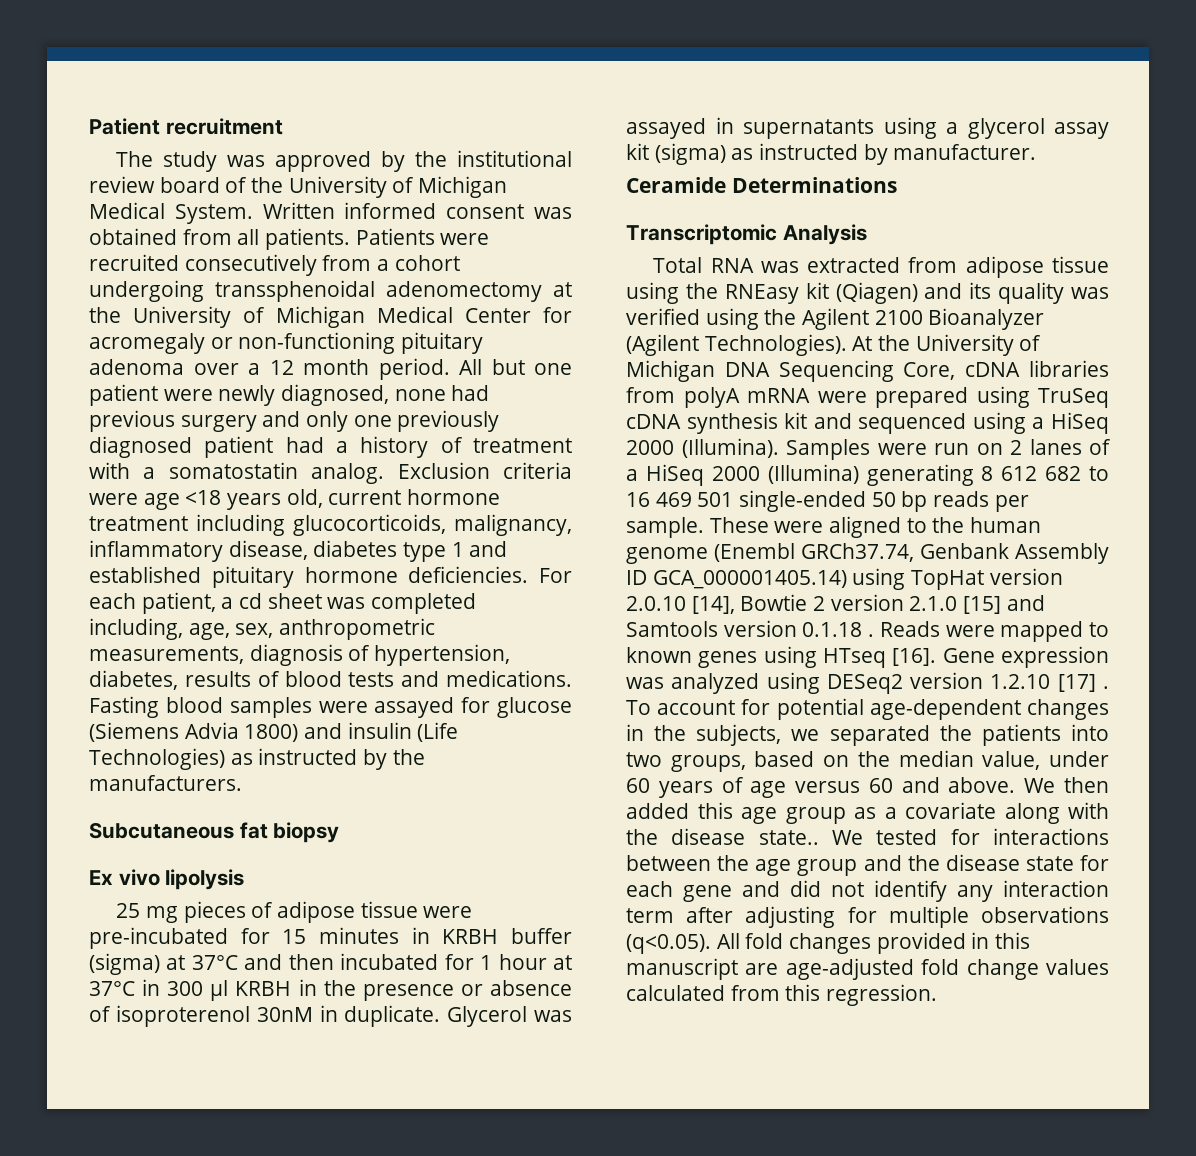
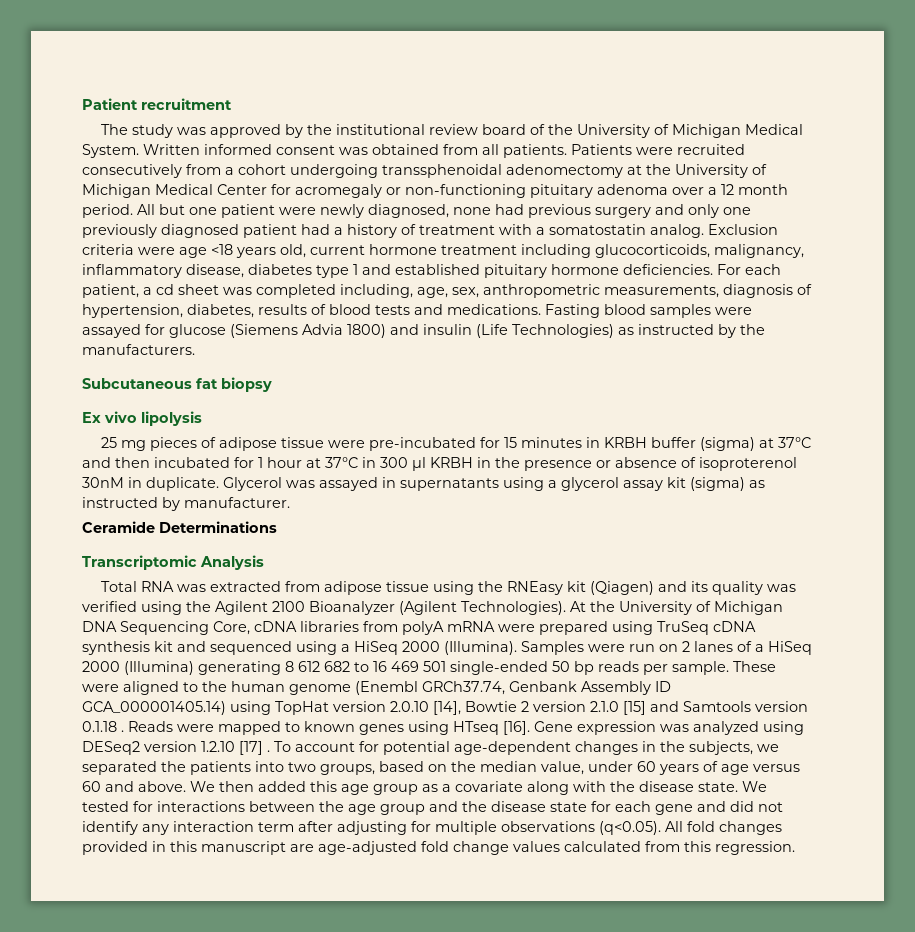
[758,830,819,845] state.. -> [698,782,738,792] state.

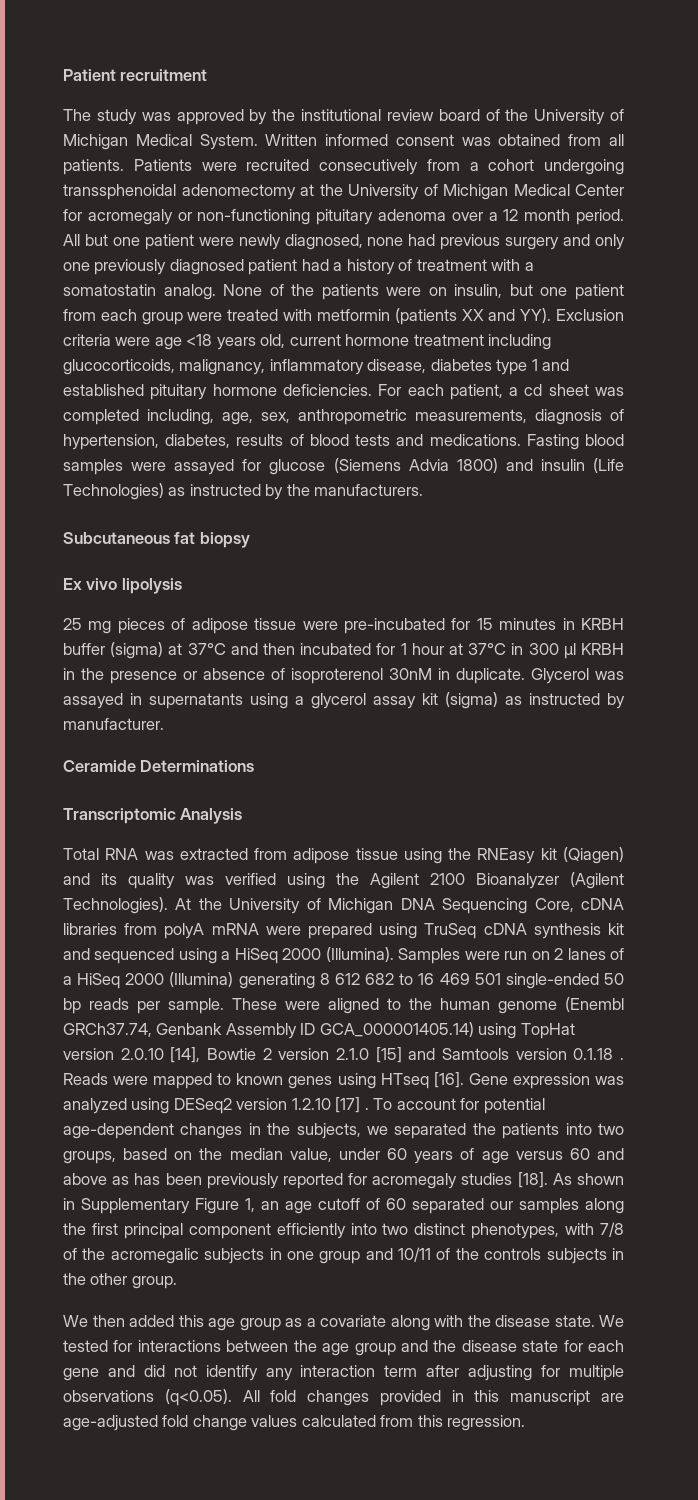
(704, 231) none -> [223,284,624,300] [63,308,552,325] None of the patients were on insulin, but one patient from each group were treated with metformin (patients XX and YY).
[138,781,186,792] above. -> [63,1172,624,1189] [63,1198,624,1214] [63,1222,624,1239] [63,1247,625,1264] [63,1273,177,1289] above as has been previously reported for acromegaly studies [18]. As shown in Supplementary Figure 1, an age cutoff of 60 separated our samples along the first principal component efficiently into two distinct phenotypes, with 7/8 of the acromegalic subjects in one group and 10/11 of the controls subjects in the other group. //

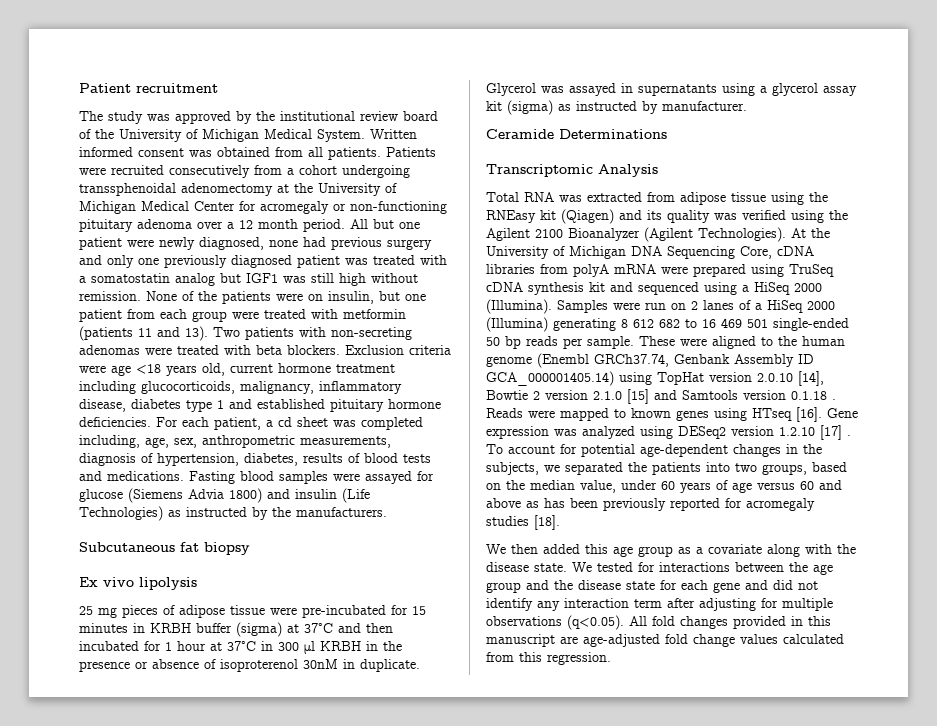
[301,259,534,275] [63,284,216,300] had a history of treatment with a somatostatin analog. -> [345,255,447,265] [79,273,418,286] [79,291,141,301] was treated with a somatostatin analog but IGF1 was still high without remission.
[461,308,552,323] XX and YY). -> [138,326,412,341] [79,345,340,355] 11 and 13). Two patients with non-secreting adenomas were treated with beta blockers.
[552,1173,624,1185] [63,1198,624,1214] [63,1222,624,1239] [63,1247,625,1264] [63,1273,177,1289] As shown in Supplementary Figure 1, an age cutoff of 60 separated our samples along the first principal component efficiently into two distinct phenotypes, with 7/8 of the acromegalic subjects in one group and 10/11 of the controls subjects in the other group. -> (560, 522) none

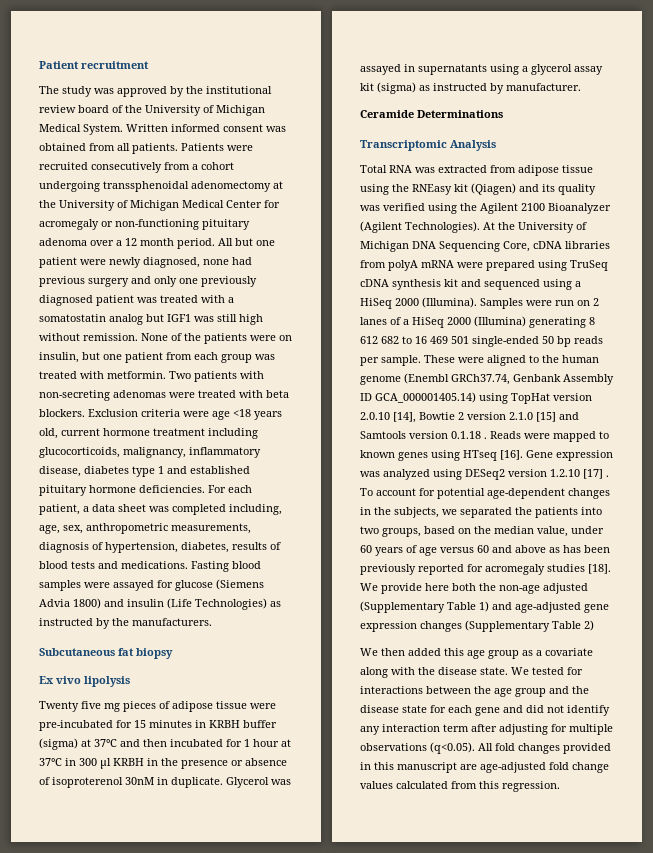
[232,309,406,319] [79,326,208,341] were treated with metformin (patients 11 and 13). -> [255,354,275,360] [39,371,166,379] was treated with metformin.
[278,417,292,427] cd -> [92,504,115,512] data
[79,606,93,615] 25 -> [39,701,101,712] Twenty five
(560, 522) none -> [360,583,588,594] [360,601,609,613] [360,620,594,632] We provide here both the non-age adjusted (Supplementary Table 1) and age-adjusted gene expression changes (Supplementary Table 2)

